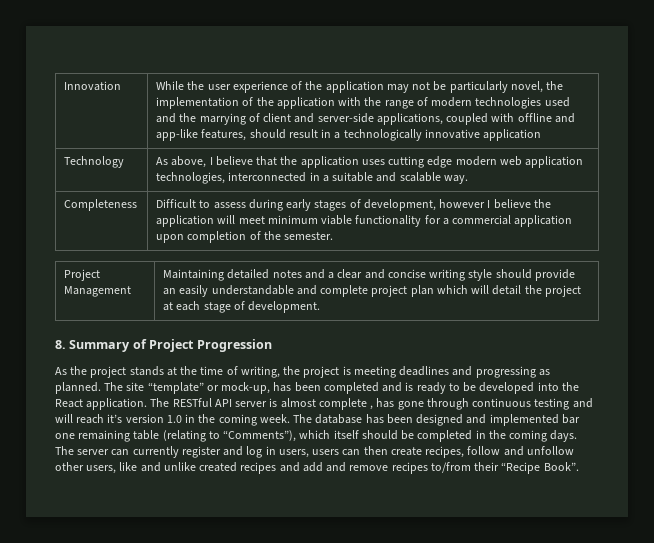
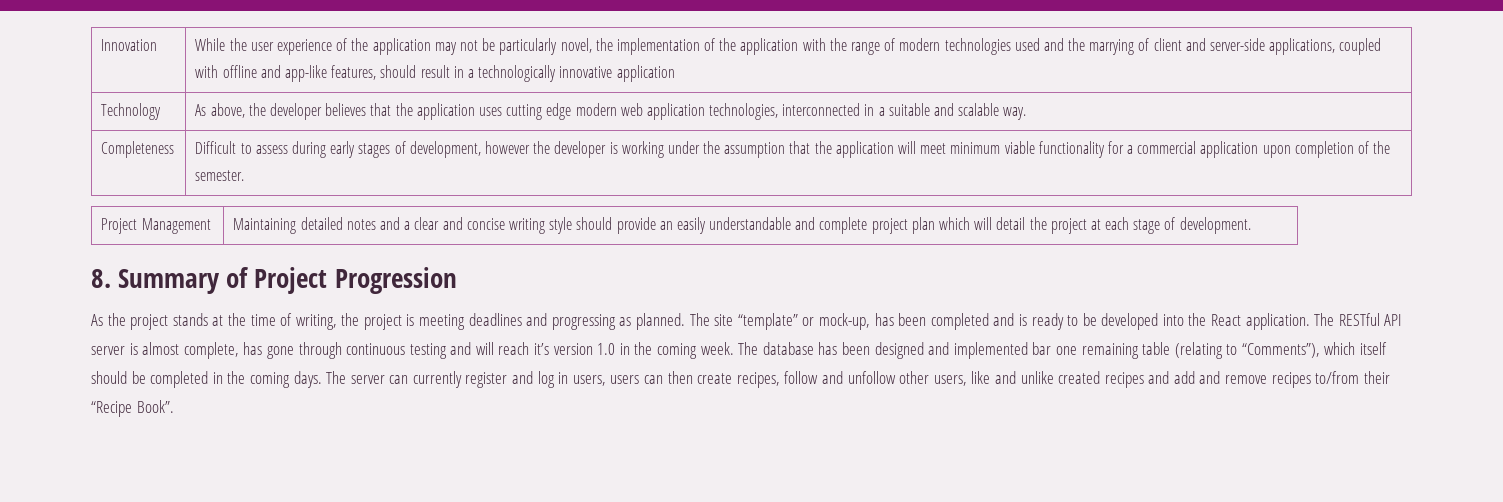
[209,156,253,166] I believe -> [248,103,367,120] the developer believes
[487,199,531,209] I believe -> [533,141,811,158] the developer is working under the assumption that
[318,398,374,410] complete , -> [183,342,239,359] complete,

